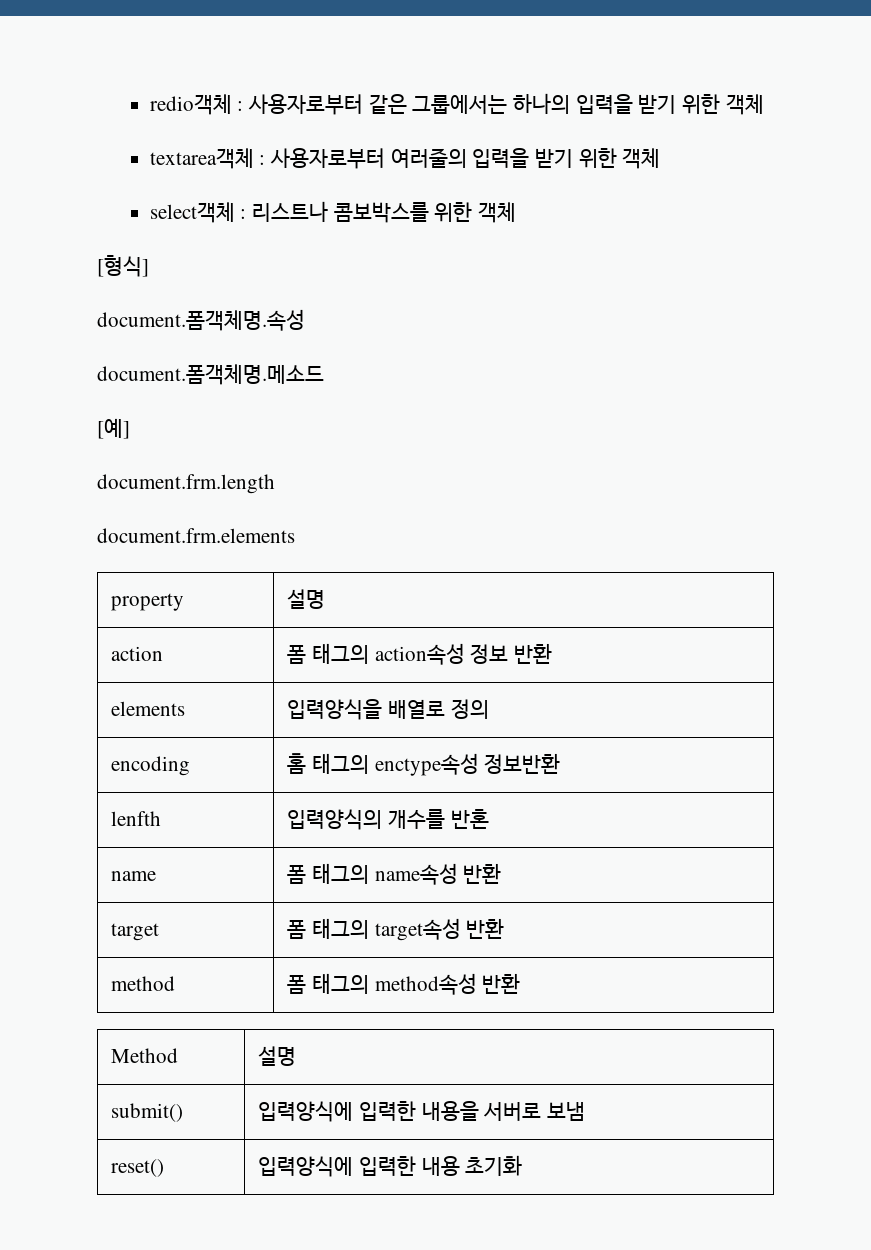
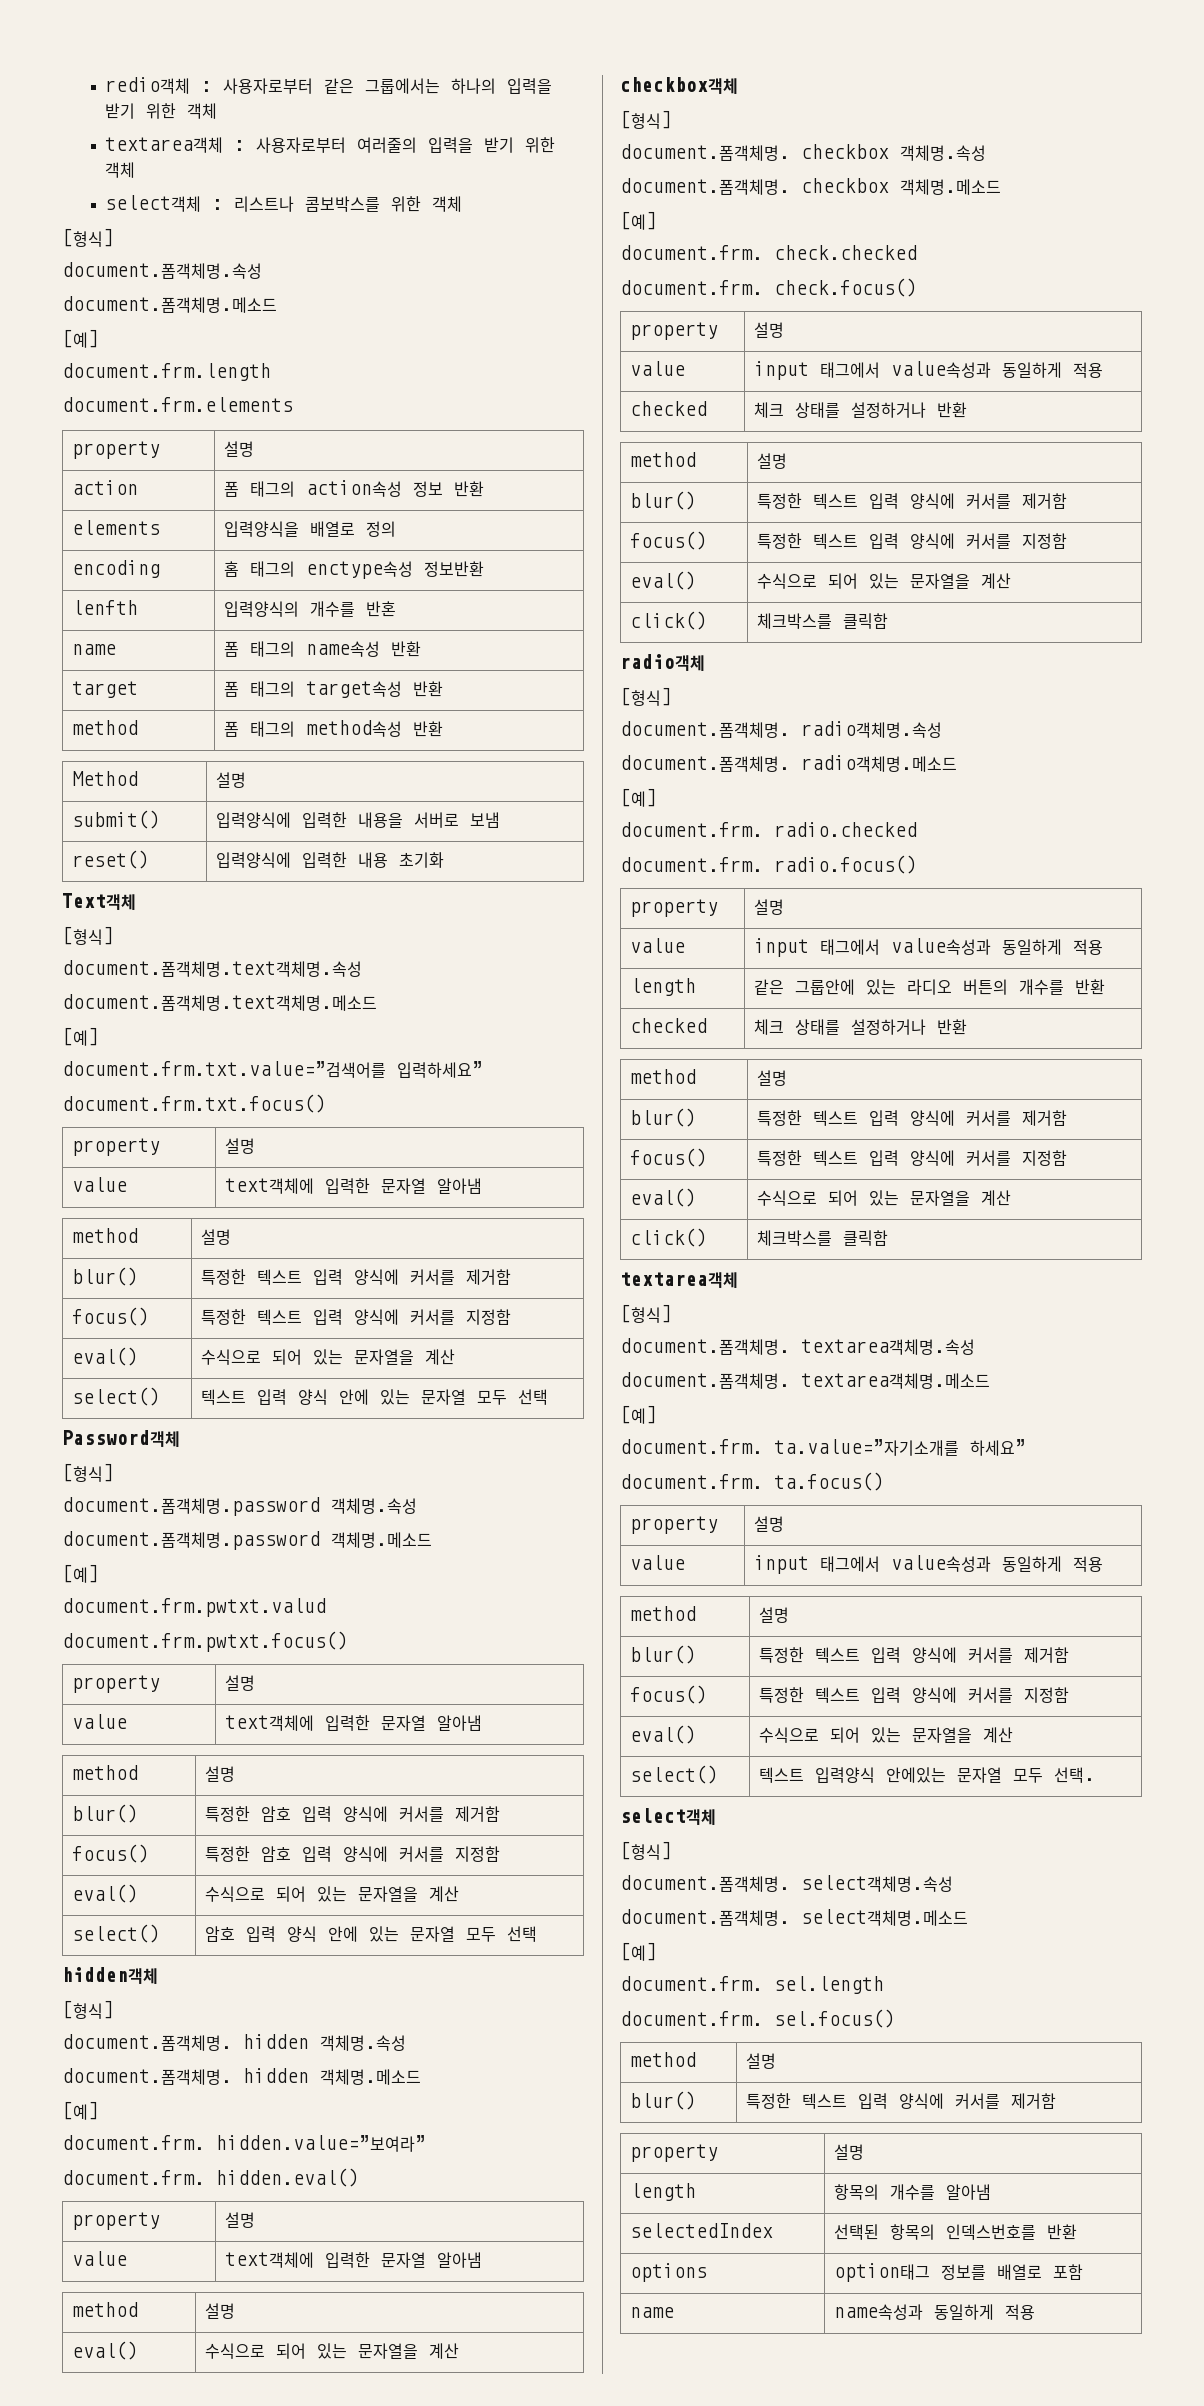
(523, 1165) none -> [62,893,136,910] [62,926,114,945] [62,960,362,977] [62,994,377,1011] [62,1027,99,1046] [62,1061,483,1078] [62,1094,326,1113] [72,1138,161,1156] [225,1138,256,1154] [72,1177,128,1192] [225,1178,483,1194] [72,1228,139,1243] [201,1229,232,1245] [72,1267,139,1286] [201,1269,512,1285] [72,1307,150,1326] [201,1309,512,1325] [72,1347,139,1366] [201,1349,456,1365] [72,1387,161,1406] [201,1389,549,1405] [62,1430,180,1447] [62,1463,114,1482] [62,1497,417,1516] [62,1531,432,1550] [62,1564,99,1583] [62,1598,326,1617] [62,1631,348,1652] [72,1675,161,1693] [225,1675,256,1691] [72,1714,128,1729] [225,1715,483,1731] [72,1765,139,1780] [205,1766,236,1782] [72,1804,139,1823] [205,1806,501,1822] [72,1844,150,1863] [205,1846,501,1862] [72,1884,139,1903] [205,1886,460,1902] [72,1924,161,1943] [205,1926,538,1942] [62,1967,158,1984] [62,2000,114,2019] [62,2034,406,2051] [62,2068,421,2085] [62,2101,99,2120] [62,2135,426,2152] [62,2168,359,2187] [72,2212,161,2230] [225,2212,256,2228] [72,2251,128,2266] [225,2252,483,2268] [72,2302,139,2317] [205,2303,236,2319] [72,2341,139,2360] [205,2343,460,2359] [620,77,738,94] [620,110,672,129] [620,144,986,161] [620,178,1001,195] [620,211,657,230] [620,245,917,260] [620,278,917,297] [630,322,719,340] [754,322,785,338] [630,361,686,376] [754,361,1104,380] [630,401,708,416] [754,402,968,418] [630,452,697,467] [757,453,788,469] [630,491,697,510] [757,493,1068,509] [630,531,708,550] [757,533,1068,549] [630,571,697,590] [757,573,1012,589] [630,611,708,630] [757,613,889,629] [620,654,705,671] [620,687,672,706] [620,721,942,738] [620,755,957,772] [620,788,657,807] [620,822,917,837] [620,855,917,874] [630,899,719,917] [754,899,785,915] [630,938,686,953] [754,938,1104,957] [630,978,697,996] [754,979,1106,995] [630,1018,708,1033] [754,1019,968,1035] [630,1069,697,1084] [757,1070,788,1086] [630,1108,697,1127] [757,1110,1068,1126] [630,1148,708,1167] [757,1150,1068,1166] [630,1188,697,1207] [757,1190,1012,1206] [630,1228,708,1247] [757,1230,889,1246] [620,1272,738,1288] [620,1304,672,1323] [620,1338,975,1355] [620,1372,990,1389] [620,1405,657,1424] [620,1439,1026,1456] [620,1472,884,1491] [630,1516,719,1534] [754,1516,785,1532] [630,1555,686,1570] [754,1555,1104,1574] [630,1606,697,1621] [759,1607,790,1623] [630,1645,697,1664] [759,1647,1070,1663] [630,1685,708,1704] [759,1687,1070,1703] [630,1725,697,1744] [759,1727,1014,1743] [630,1765,719,1784] [759,1767,1096,1783] [620,1808,716,1825] [620,1841,672,1860] [620,1875,953,1892] [620,1909,968,1926] [620,1942,657,1961] [620,1976,884,1994] [620,2009,895,2028] [630,2052,697,2067] [746,2053,777,2069] [630,2091,697,2110] [746,2093,1057,2109] [630,2144,719,2162] [834,2144,865,2160] [630,2183,697,2201] [834,2184,992,2200] [630,2223,774,2238] [834,2224,1078,2240] [630,2263,708,2282] [834,2263,1084,2282] [630,2307,675,2318] [834,2304,1036,2320] // Text객체 // [형식] // document.폼객체명.text객체명.속성 // document.폼객체명.text객체명.메소드 // [예] // document.frm.txt.value=”검색어를 입력하세요” // document.frm.txt.focus() // property | 설명 // value | text객체에 입력한 문자열 알아냄 // method | 설명 // blur() | 특정한 텍스트 입력 양식에 커서를 제거함 // focus() | 특정한 텍스트 입력 양식에 커서를 지정함 // eval() | 수식으로 되어 있는 문자열을 계산 // select() | 텍스트 입력 양식 안에 있는 문자열 모두 선택 // Password객체 // [형식] // document.폼객체명.password 객체명.속성 // document.폼객체명.password 객체명.메소드 // [예] // document.frm.pwtxt.valud // document.frm.pwtxt.focus() // property | 설명 // value | text객체에 입력한 문자열 알아냄 // method | 설명 // blur() | 특정한 암호 입력 양식에 커서를 제거함 // focus() | 특정한 암호 입력 양식에 커서를 지정함 // eval() | 수식으로 되어 있는 문자열을 계산 // select() | 암호 입력 양식 안에 있는 문자열 모두 선택 // hidden객체 // [형식] // document.폼객체명. hidden 객체명.속성 // document.폼객체명. hidden 객체명.메소드 // [예] // document.frm. hidden.value=”보여라” // document.frm. hidden.eval() // property | 설명 // value | text객체에 입력한 문자열 알아냄 // method | 설명 // eval() | 수식으로 되어 있는 문자열을 계산 // checkbox객체 // [형식] // document.폼객체명. checkbox 객체명.속성 // document.폼객체명. checkbox 객체명.메소드 // [예] // document.frm. check.checked // document.frm. check.focus() // property | 설명 // value | input 태그에서 value속성과 동일하게 적용 // checked | 체크 상태를 설정하거나 반환 // method | 설명 // blur() | 특정한 텍스트 입력 양식에 커서를 제거함 // focus() | 특정한 텍스트 입력 양식에 커서를 지정함 // eval() | 수식으로 되어 있는 문자열을 계산 // click() | 체크박스를 클릭함 // radio객체 // [형식] // document.폼객체명. radio객체명.속성 // document.폼객체명. radio객체명.메소드 // [예] // document.frm. radio.checked // document.frm. radio.focus() // property | 설명 // value | input 태그에서 value속성과 동일하게 적용 // length | 같은 그룹안에 있는 라디오 버튼의 개수를 반환 // checked | 체크 상태를 설정하거나 반환 // method | 설명 // blur() | 특정한 텍스트 입력 양식에 커서를 제거함 // focus() | 특정한 텍스트 입력 양식에 커서를 지정함 // eval() | 수식으로 되어 있는 문자열을 계산 // click() | 체크박스를 클릭함 // textarea객체 // [형식] // document.폼객체명. textarea객체명.속성 // document.폼객체명. textarea객체명.메소드 // [예] // document.frm. ta.value=”자기소개를 하세요” // document.frm. ta.focus() // property | 설명 // value | input 태그에서 value속성과 동일하게 적용 // method | 설명 // blur() | 특정한 텍스트 입력 양식에 커서를 제거함 // focus() | 특정한 텍스트 입력 양식에 커서를 지정함 // eval() | 수식으로 되어 있는 문자열을 계산 // select() | 텍스트 입력양식 안에있는 문자열 모두 선택. // select객체 // [형식] // document.폼객체명. select객체명.속성 // document.폼객체명. select객체명.메소드 // [예] // document.frm. sel.length // document.frm. sel.focus() // method | 설명 // blur() | 특정한 텍스트 입력 양식에 커서를 제거함 // property | 설명 // length | 항목의 개수를 알아냄 // selectedIndex | 선택된 항목의 인덱스번호를 반환 // options | option태그 정보를 배열로 포함 // name | name속성과 동일하게 적용

